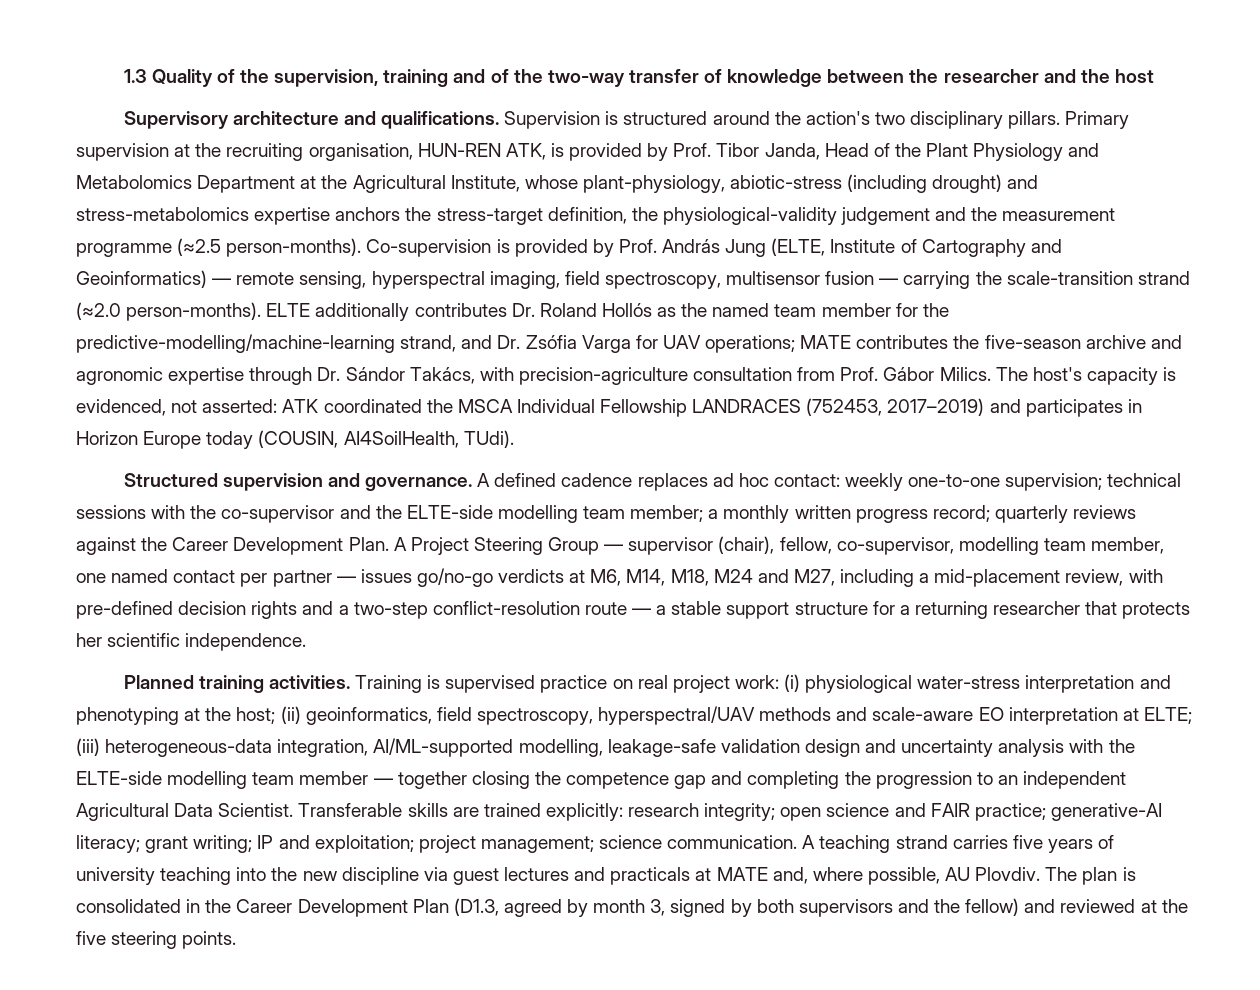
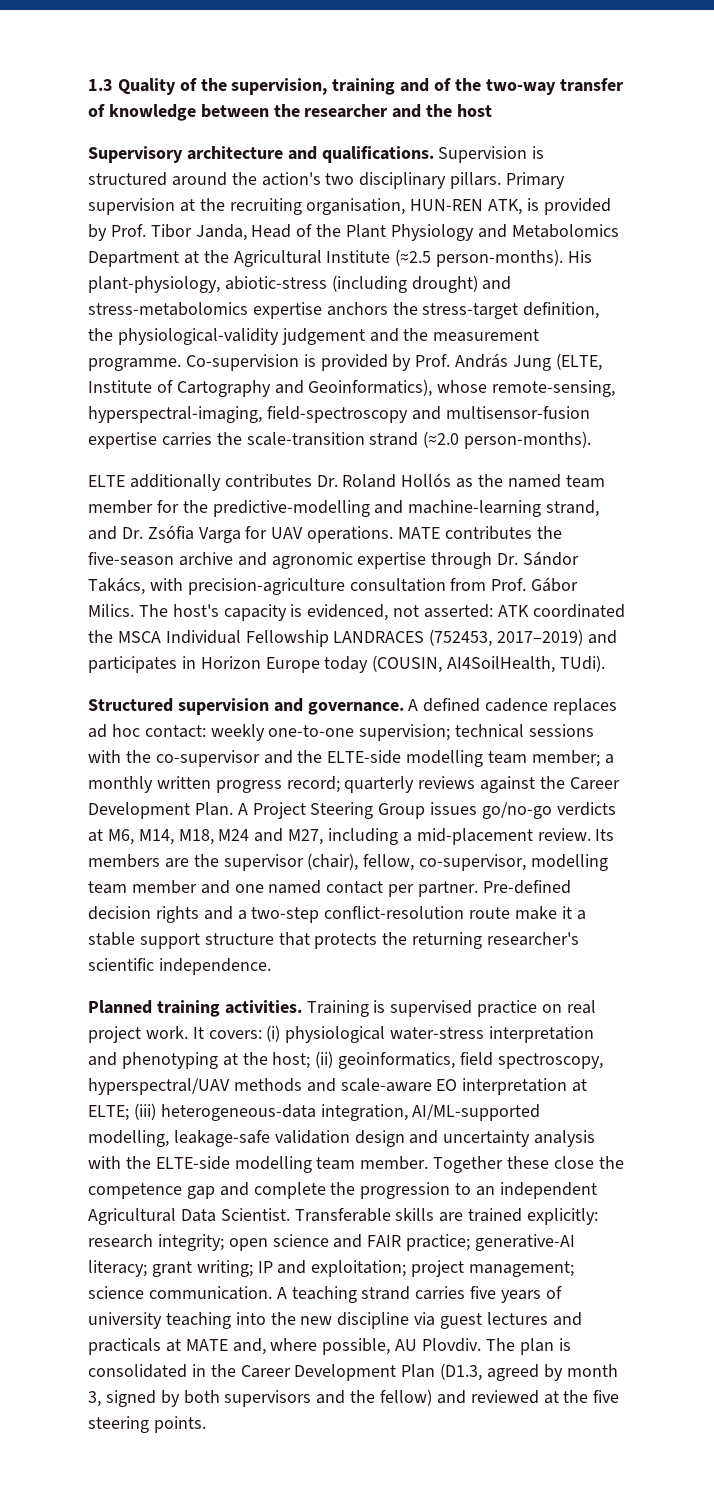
[450,175,578,192] Institute, whose -> [326,249,593,267] Institute (≈2.5 person-months). His
[76,238,362,257] programme (≈2.5 person-months). -> [88,358,181,371] programme.
[76,270,971,289] Geoinformatics) — remote sensing, hyperspectral imaging, field spectroscopy, multisensor fusion — carrying -> [308,379,616,397] [88,406,590,423] [88,432,212,449] Geoinformatics), whose remote-sensing, hyperspectral-imaging, field-spectroscopy and multisensor-fusion expertise carries
(262, 311) none -> (592, 440) //
[76,334,395,353] predictive-modelling/machine-learning -> [212,500,542,517] predictive-modelling and machine-learning
[705,335,796,353] operations; -> [307,526,394,543] operations.
[604,536,1165,555] [76,569,356,587] — supervisor (chair), fellow, co-supervisor, modelling team member, one named contact per partner — -> (426, 811) none
[1065,569,1163,586] [76,601,173,619] review, with pre-defined -> [537,828,615,841] [88,853,609,871] [88,880,571,897] review. Its members are the supervisor (chair), fellow, co-supervisor, modelling team member and one named contact per partner. Pre-defined
[632,608,652,615] — -> [515,906,572,920] make it
[872,601,1191,619] [76,633,102,647] for a returning researcher that protects her -> [278,932,580,949] that protects the returning researcher's
[734,675,779,689] work: -> [145,1026,262,1039] work. It covers:
[299,771,530,789] member — together closing -> [360,1156,594,1173] member. Together these close
[747,771,840,789] completing -> [253,1182,326,1199] complete

